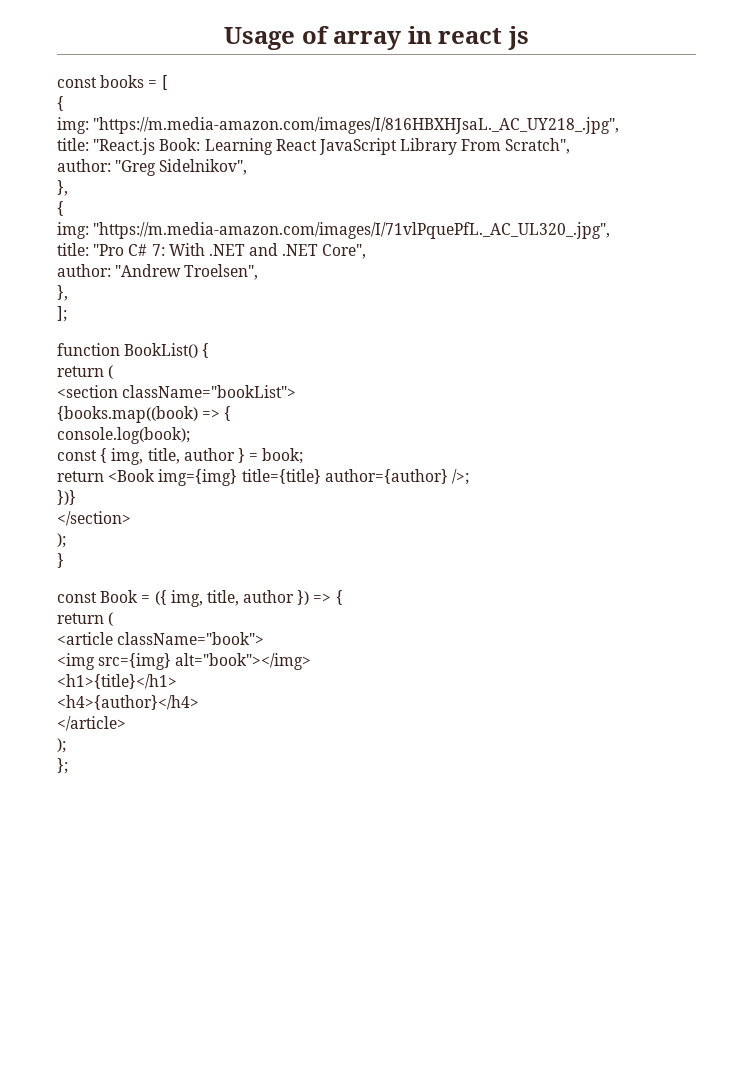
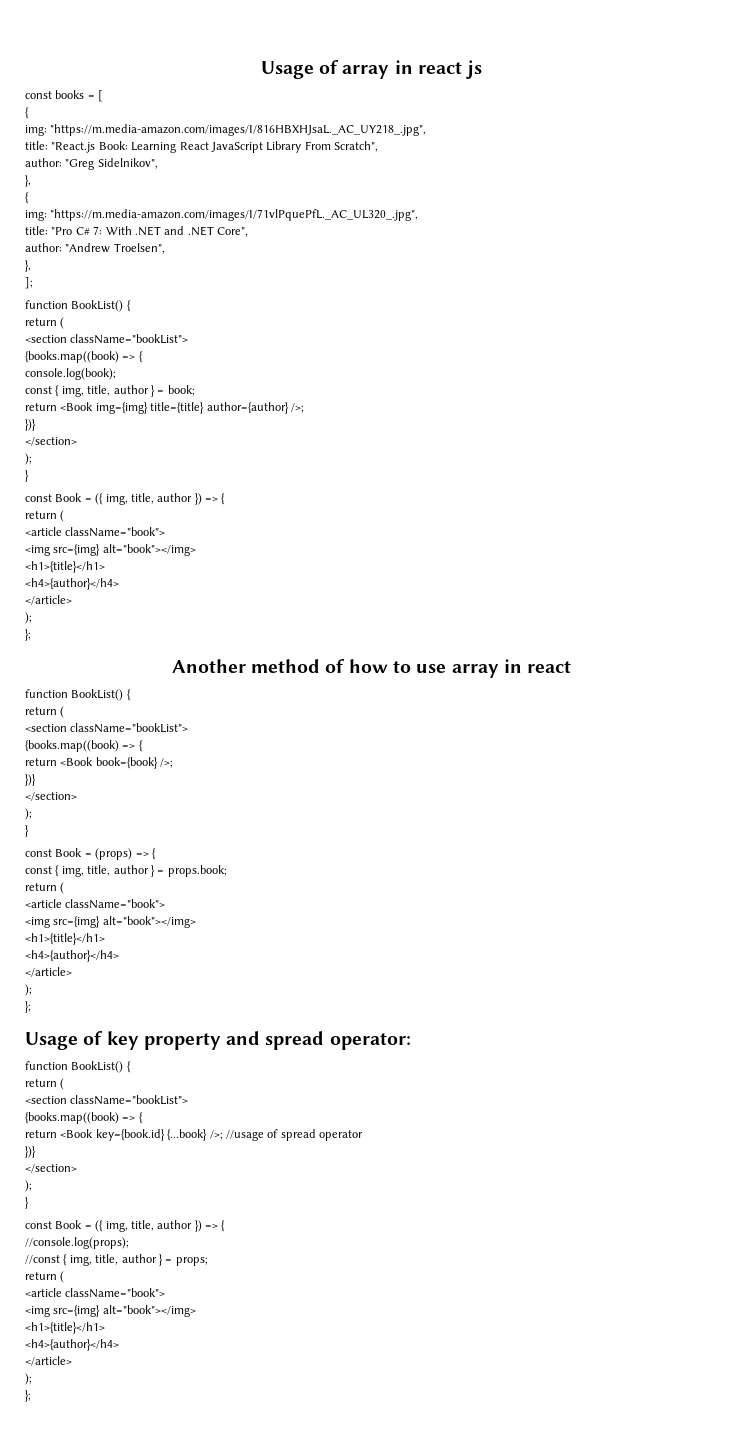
(68, 766) none -> [171,659,572,678] [25,689,131,701] [25,706,65,718] [25,723,189,733] [25,740,143,752] [25,757,174,769] [25,774,36,786] [25,792,77,801] [25,808,32,820] [25,825,29,837] [25,848,156,860] [25,865,227,877] [25,882,65,894] [25,899,166,909] [25,916,196,928] [25,933,105,945] [25,950,119,962] [25,967,72,977] [25,984,32,996] [25,1001,31,1013] [25,1031,411,1050] [25,1061,131,1073] [25,1078,65,1090] [25,1095,189,1105] [25,1112,143,1124] [25,1129,363,1141] [25,1146,36,1158] [25,1164,77,1173] [25,1180,32,1192] [25,1197,29,1209] [25,1220,226,1232] [25,1237,129,1249] [25,1254,208,1266] [25,1271,65,1283] [25,1288,166,1298] [25,1305,196,1317] [25,1322,105,1334] [25,1339,119,1351] [25,1356,72,1366] [25,1373,32,1385] [25,1390,31,1402] // Another method of how to use array in react // function BookList() { // return ( // <section className="bookList"> // {books.map((book) => { // return <Book book={book} />; // })} // </section> // ); // } // const Book = (props) => { // const { img, title, author } = props.book; // return ( // <article className="book"> // <img src={img} alt="book"></img> // <h1>{title}</h1> // <h4>{author}</h4> // </article> // ); // }; // Usage of key property and spread operator: // function BookList() { // return ( // <section className="bookList"> // {books.map((book) => { // return <Book key={book.id} {...book} />; //usage of spread operator // })} // </section> // ); // } // const Book = ({ img, title, author }) => { // //console.log(props); // //const { img, title, author } = props; // return ( // <article className="book"> // <img src={img} alt="book"></img> // <h1>{title}</h1> // <h4>{author}</h4> // </article> // ); // };

